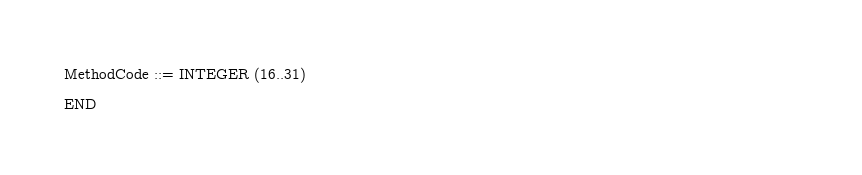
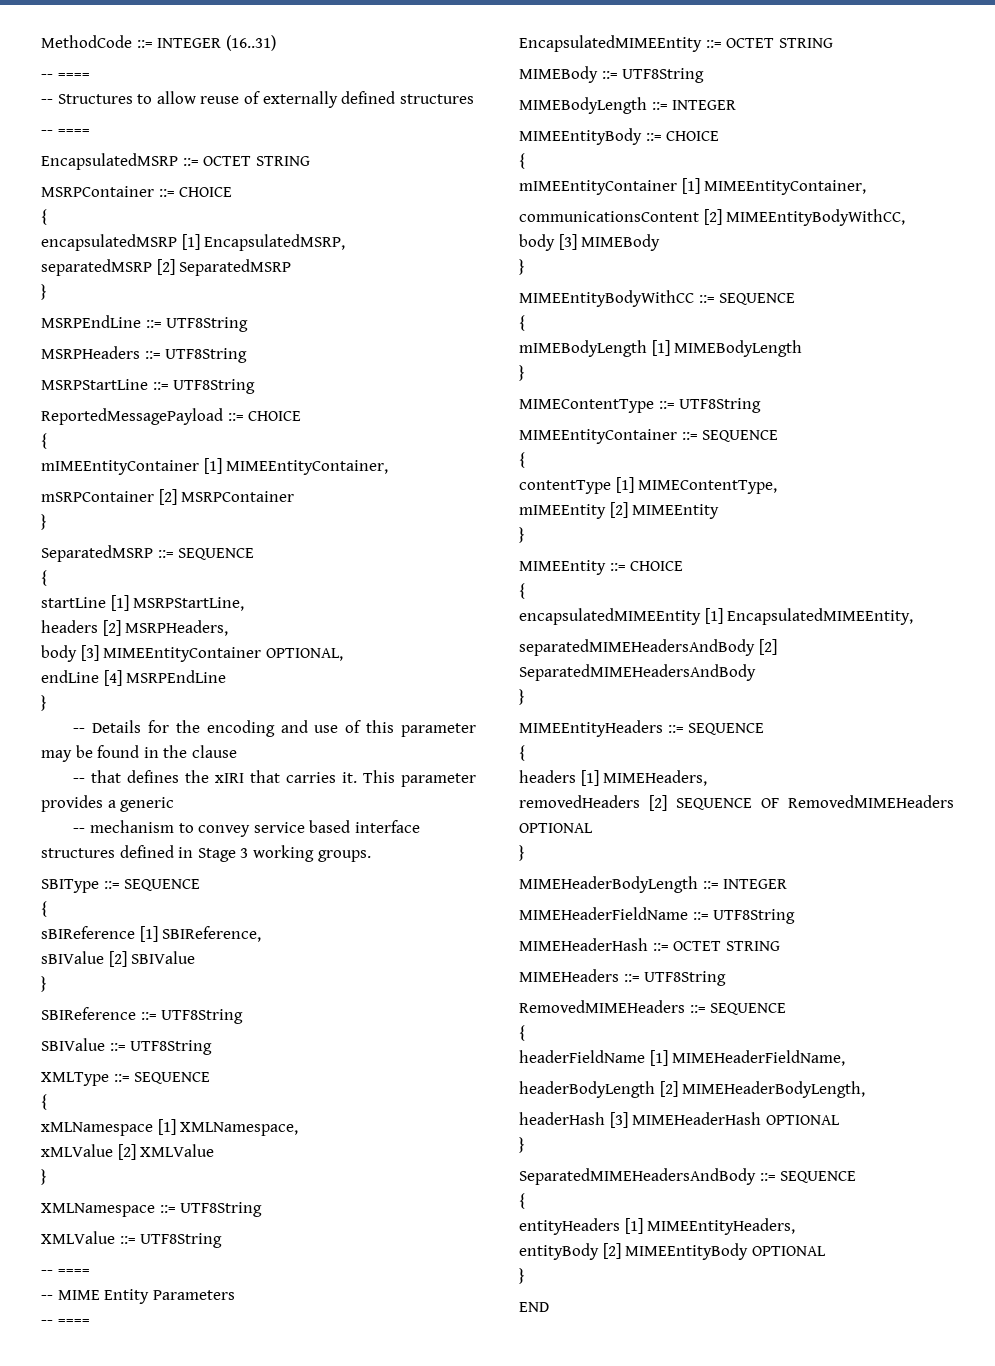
(306, 75) none -> [41,73,90,79] [41,91,474,108] [41,129,90,135] [41,153,310,170] [41,186,233,197] [41,209,47,225] [41,234,346,251] [41,259,292,276] [41,284,47,300] [41,315,249,332] [41,346,248,363] [41,379,256,394] [41,408,302,425] [41,433,47,449] [41,458,389,475] [41,489,295,505] [41,514,47,530] [41,545,255,562] [41,570,47,586] [41,595,245,611] [41,620,229,636] [41,645,343,662] [41,670,227,686] [41,695,47,711] [73,720,476,737] [41,745,237,762] [73,770,476,787] [41,795,175,812] [73,820,420,837] [41,845,371,862] [41,879,201,893] [41,901,47,917] [41,926,262,942] [41,951,196,967] [41,976,47,992] [41,1007,244,1024] [41,1038,213,1055] [41,1072,211,1086] [41,1094,47,1110] [41,1119,299,1136] [41,1144,215,1160] [41,1169,47,1185] [41,1202,263,1217] [41,1231,223,1248] [41,1269,90,1275] [41,1289,235,1304] [41,1319,90,1325] [519,35,833,52] [519,66,705,83] [519,97,737,114] [519,128,720,145] [519,153,525,169] [519,178,867,195] [519,209,906,226] [519,234,661,251] [519,259,525,275] [519,290,796,307] [519,315,525,331] [519,340,803,357] [519,365,525,381] [519,398,762,413] [519,429,779,444] [519,452,525,468] [519,477,778,494] [519,502,720,519] [519,527,525,543] [519,560,684,575] [519,583,525,599] [519,608,914,625] [519,639,777,656] [519,664,756,681] [519,689,525,705] [519,720,765,737] [519,745,525,761] [519,770,708,786] [519,795,954,811] [519,823,593,833] [519,845,525,861] [519,876,788,893] [519,907,796,924] [519,938,780,951] [519,969,727,986] [519,1000,787,1015] [519,1025,525,1041] [519,1050,846,1066] [519,1081,866,1098] [519,1112,840,1128] [519,1137,525,1153] [519,1168,857,1185] [519,1193,525,1209] [519,1218,796,1235] [519,1243,826,1260] [519,1268,525,1284] // -- ==== // -- Structures to allow reuse of externally defined structures // -- ==== // EncapsulatedMSRP ::= OCTET STRING // MSRPContainer ::= CHOICE // { // encapsulatedMSRP [1] EncapsulatedMSRP, // separatedMSRP [2] SeparatedMSRP // } // MSRPEndLine ::= UTF8String // MSRPHeaders ::= UTF8String // MSRPStartLine ::= UTF8String // ReportedMessagePayload ::= CHOICE // { // mIMEEntityContainer [1] MIMEEntityContainer, // mSRPContainer [2] MSRPContainer // } // SeparatedMSRP ::= SEQUENCE // { // startLine [1] MSRPStartLine, // headers [2] MSRPHeaders, // body [3] MIMEEntityContainer OPTIONAL, // endLine [4] MSRPEndLine // } // -- Details for the encoding and use of this parameter may be found in the clause // -- that defines the xIRI that carries it. This parameter provides a generic // -- mechanism to convey service based interface structures defined in Stage 3 working groups. // SBIType ::= SEQUENCE // { // sBIReference [1] SBIReference, // sBIValue [2] SBIValue // } // SBIReference ::= UTF8String // SBIValue ::= UTF8String // XMLType ::= SEQUENCE // { // xMLNamespace [1] XMLNamespace, // xMLValue [2] XMLValue // } // XMLNamespace ::= UTF8String // XMLValue ::= UTF8String // -- ==== // -- MIME Entity Parameters // -- ==== // EncapsulatedMIMEEntity ::= OCTET STRING // MIMEBody ::= UTF8String // MIMEBodyLength ::= INTEGER // MIMEEntityBody ::= CHOICE // { // mIMEEntityContainer [1] MIMEEntityContainer, // communicationsContent [2] MIMEEntityBodyWithCC, // body [3] MIMEBody // } // MIMEEntityBodyWithCC ::= SEQUENCE // { // mIMEBodyLength [1] MIMEBodyLength // } // MIMEContentType ::= UTF8String // MIMEEntityContainer ::= SEQUENCE // { // contentType [1] MIMEContentType, // mIMEEntity [2] MIMEEntity // } // MIMEEntity ::= CHOICE // { // encapsulatedMIMEEntity [1] EncapsulatedMIMEEntity, // separatedMIMEHeadersAndBody [2] SeparatedMIMEHeadersAndBody // } // MIMEEntityHeaders ::= SEQUENCE // { // headers [1] MIMEHeaders, // removedHeaders [2] SEQUENCE OF RemovedMIMEHeaders OPTIONAL // } // MIMEHeaderBodyLength ::= INTEGER // MIMEHeaderFieldName ::= UTF8String // MIMEHeaderHash ::= OCTET STRING // MIMEHeaders ::= UTF8String // RemovedMIMEHeaders ::= SEQUENCE // { // headerFieldName [1] MIMEHeaderFieldName, // headerBodyLength [2] MIMEHeaderBodyLength, // headerHash [3] MIMEHeaderHash OPTIONAL // } // SeparatedMIMEHeadersAndBody ::= SEQUENCE // { // entityHeaders [1] MIMEEntityHeaders, // entityBody [2] MIMEEntityBody OPTIONAL // }

